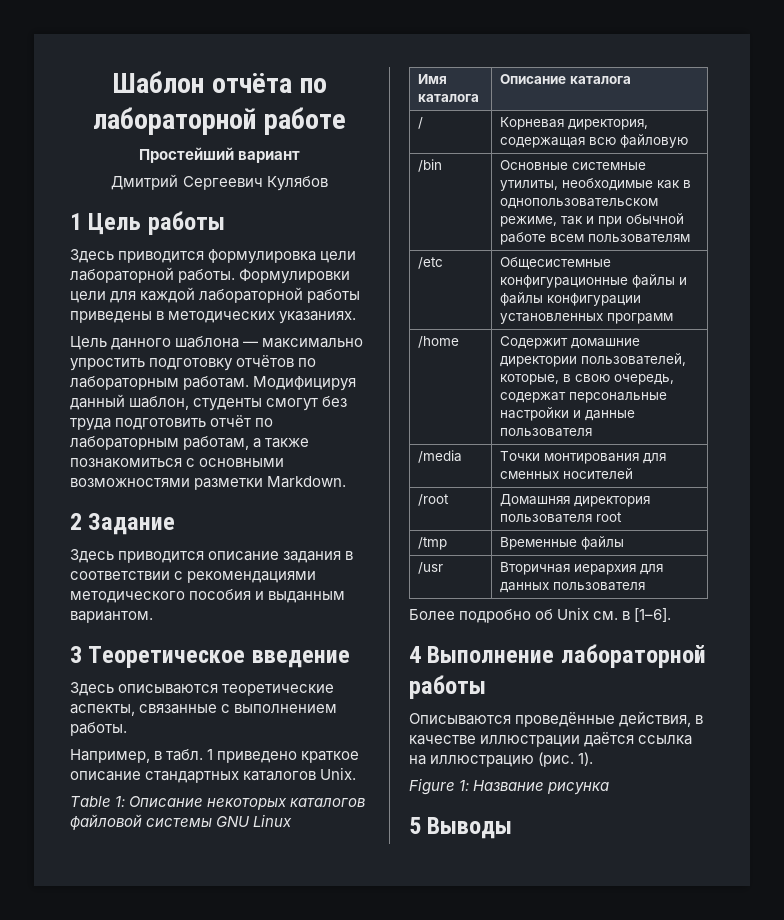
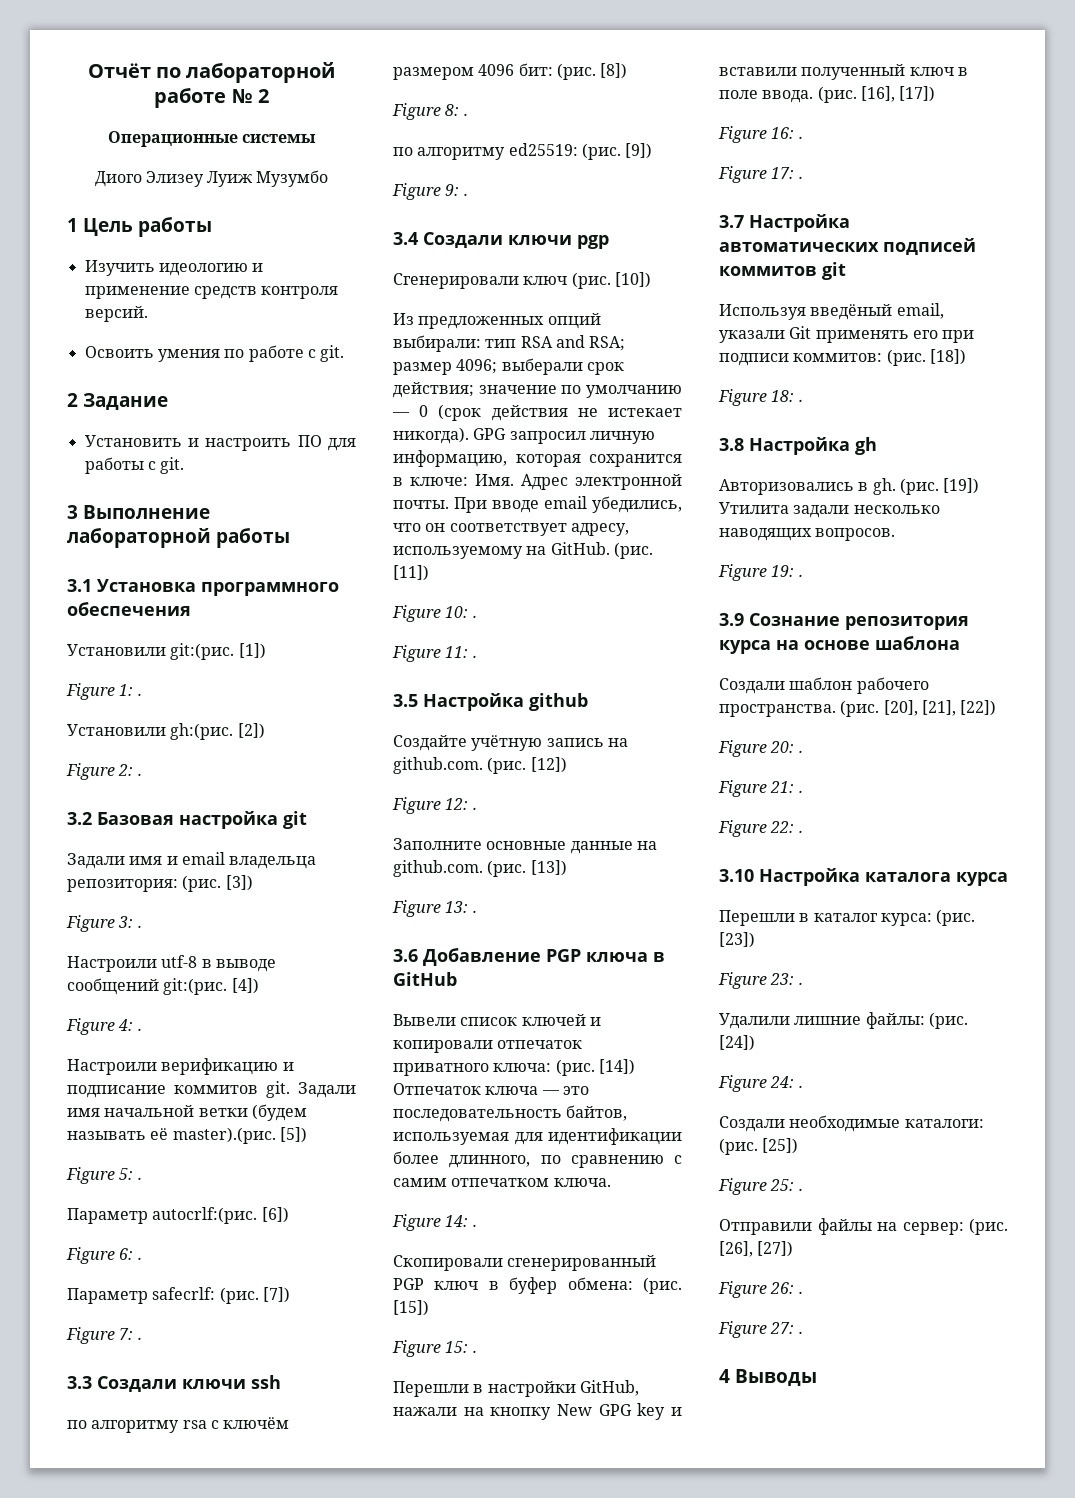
[112,71,292,93] Шаблон отчёта -> [87,63,151,78] Отчёт
[138,147,301,163] [111,174,328,191] [70,211,225,235] [70,249,357,264] [70,267,351,284] [70,287,361,303] [70,311,357,324] [70,336,364,350] [70,355,317,371] [70,376,357,391] [70,394,348,411] [70,415,274,431] [70,436,310,450] [70,458,285,468] [70,476,347,490] [70,513,176,535] [70,549,354,563] [70,571,317,583] [70,589,346,603] [70,611,153,623] [70,646,350,668] [70,682,335,696] [70,704,338,716] [70,722,127,736] [70,749,360,763] [70,767,357,783] [70,796,366,810] [70,814,293,830] [418,74,448,84] [418,94,480,102] [500,74,631,84] [418,117,424,129] [500,117,649,130] [500,134,689,148] [418,159,443,172] [500,160,647,170] [500,178,692,191] [500,198,659,209] [500,213,685,227] [500,232,691,245] [418,257,444,269] [500,257,612,270] [500,274,688,288] [500,292,642,306] [500,313,674,324] [418,336,460,348] [500,336,641,349] [500,353,687,367] [500,374,675,385] [500,392,668,403] [500,407,636,421] [500,428,593,437] [418,450,463,463] [500,451,667,464] [500,468,634,479] [418,494,450,506] [500,494,651,507] [500,512,623,523] [418,537,448,550] [500,536,625,550] [418,562,444,574] [500,562,664,575] [500,582,646,593] [409,607,672,623] [409,644,706,668] [409,675,486,699] [409,711,704,727] [409,732,693,747] [409,752,594,767] [409,778,610,795] [409,817,421,834] // Простейший вариант // Дмитрий Сергеевич Кулябов // 1 Цель работы // Здесь приводится формулировка цели лабораторной работы. Формулировки цели для каждой лабораторной работы приведены в методических указаниях. // Цель данного шаблона — максимально упростить подготовку отчётов по лабораторным работам. Модифицируя данный шаблон, студенты смогут без труда подготовить отчёт по лабораторным работам, а также познакомиться с основными возможностями разметки Markdown. // 2 Задание // Здесь приводится описание задания в соответствии с рекомендациями методического пособия и выданным вариантом. // 3 Теоретическое введение // Здесь описываются теоретические аспекты, связанные с выполнением работы. // Например, в табл. 1 приведено краткое описание стандартных каталогов Unix. // Table 1: Описание некоторых каталогов файловой системы GNU Linux // Имя каталога | Описание каталога // / | Корневая директория, содержащая всю файловую // /bin | Основные системные утилиты, необходимые как в однопользовательском режиме, так и при обычной работе всем пользователям // /etc | Общесистемные конфигурационные файлы и файлы конфигурации установленных программ // /home | Содержит домашние директории пользователей, которые, в свою очередь, содержат персональные настройки и данные пользователя // /media | Точки монтирования для сменных носителей // /root | Домашняя директория пользователя root // /tmp | Временные файлы // /usr | Вторичная иерархия для данных пользователя // Более подробно об Unix см. в [1–6]. // 4 Выполнение лабораторной работы // Описываются проведённые действия, в качестве иллюстрации даётся ссылка на иллюстрацию (рис. 1). // Figure 1: Название рисунка // 5 -> [231,89,269,103] [107,131,317,147] [94,170,329,187] [67,217,213,237] [84,260,264,276] [84,286,339,299] [84,306,148,322] [84,345,345,362] [67,393,169,410] [84,435,356,451] [84,457,185,474] [67,505,211,519] [67,528,291,548] [67,579,339,596] [67,602,191,616] [67,643,266,660] [66,683,142,700] [67,723,265,740] [66,763,142,780] [67,811,307,829] [67,852,317,869] [67,875,253,892] [66,915,142,932] [67,955,276,972] [67,978,259,995] [66,1018,142,1035] [67,1058,294,1075] [67,1081,356,1098] [67,1104,307,1121] [67,1127,307,1144] [66,1167,142,1184] [67,1207,289,1224] [66,1247,142,1264] [67,1287,290,1304] [66,1327,142,1344] [67,1375,281,1392] [67,1417,290,1433] [393,63,628,80] [392,103,468,120] [393,143,653,160] [392,183,468,200] [393,232,609,249] [393,272,651,289] [393,313,601,329] [393,335,626,352] [393,358,624,375] [393,382,682,398] [392,404,682,421] [393,427,655,444] [393,450,682,467] [393,474,682,490] [393,496,682,513] [393,523,629,536] [393,542,653,559] [393,565,429,581] [392,605,477,622] [392,645,477,662] [393,693,588,711] [393,735,628,751] [393,757,567,774] [392,797,477,814] [393,838,657,854] [393,860,567,877] [392,900,477,917] [393,948,665,966] [393,972,457,986] [393,1014,601,1026] [393,1040,583,1053] [393,1059,635,1076] [393,1083,589,1095] [393,1105,628,1122] [393,1128,682,1145] [393,1151,682,1168] [393,1178,611,1187] [392,1214,477,1231] [393,1255,657,1271] [393,1277,682,1294] [393,1300,429,1316] [392,1340,477,1357] [393,1380,639,1397] [393,1403,682,1420] [719,64,968,80] [719,86,936,103] [718,126,803,143] [718,166,803,183] [719,214,850,232] [719,238,976,255] [719,262,846,280] [719,303,944,320] [719,326,975,343] [719,349,966,366] [718,389,803,406] [719,437,877,455] [719,478,980,495] [719,502,940,518] [719,528,896,541] [718,564,803,581] [719,613,969,630] [719,636,960,654] [719,677,929,694] [719,700,997,717] [718,740,803,757] [718,780,803,797] [718,820,803,837] [719,868,1008,886] [719,909,976,926] [719,932,755,948] [718,972,803,989] [719,1012,968,1029] [719,1035,755,1051] [718,1075,803,1092] [719,1115,984,1132] [719,1138,799,1155] [718,1178,803,1195] [719,1218,1008,1235] [719,1241,794,1257] [718,1281,803,1298] [718,1321,803,1338] [719,1369,730,1383] № 2 // Операционные системы // Диого Элизеу Луиж Музумбо // 1 Цель работы // Изучить идеологию и применение средств контроля версий. // Освоить умения по работе с git. // 2 Задание // Установить и настроить ПО для работы с git. // 3 Выполнение лабораторной работы // 3.1 Установка программного обеспечения // Установили git:(рис. [1]) // Figure 1: . // Установили gh:(рис. [2]) // Figure 2: . // 3.2 Базовая настройка git // Задали имя и email владельца репозитория: (рис. [3]) // Figure 3: . // Настроили utf-8 в выводе сообщений git:(рис. [4]) // Figure 4: . // Настроили верификацию и подписание коммитов git. Задали имя начальной ветки (будем называть её master).(рис. [5]) // Figure 5: . // Параметр autocrlf:(рис. [6]) // Figure 6: . // Параметр safecrlf: (рис. [7]) // Figure 7: . // 3.3 Создали ключи ssh // по алгоритму rsa с ключём размером 4096 бит: (рис. [8]) // Figure 8: . // по алгоритму ed25519: (рис. [9]) // Figure 9: . // 3.4 Создали ключи pgp // Сгенерировали ключ (рис. [10]) // Из предложенных опций выбирали: тип RSA and RSA; размер 4096; выберали срок действия; значение по умолчанию — 0 (срок действия не истекает никогда). GPG запросил личную информацию, которая сохранится в ключе: Имя. Адрес электронной почты. При вводе email убедились, что он соответствует адресу, используемому на GitHub. (рис. [11]) // Figure 10: . // Figure 11: . // 3.5 Настройка github // Создайте учётную запись на github.com. (рис. [12]) // Figure 12: . // Заполните основные данные на github.com. (рис. [13]) // Figure 13: . // 3.6 Добавление PGP ключа в GitHub // Вывели список ключей и копировали отпечаток приватного ключа: (рис. [14]) Отпечаток ключа — это последовательность байтов, используемая для идентификации более длинного, по сравнению с самим отпечатком ключа. // Figure 14: . // Cкопировали сгенерированный PGP ключ в буфер обмена: (рис. [15]) // Figure 15: . // Перешли в настройки GitHub, нажали на кнопку New GPG key и вставили полученный ключ в поле ввода. (рис. [16], [17]) // Figure 16: . // Figure 17: . // 3.7 Настройка автоматических подписей коммитов git // Используя введёный email, указали Git применять его при подписи коммитов: (рис. [18]) // Figure 18: . // 3.8 Настройка gh // Авторизовались в gh. (рис. [19]) Утилита задали несколько наводящих вопросов. // Figure 19: . // 3.9 Сознание репозитория курса на основе шаблона // Создали шаблон рабочего пространства. (рис. [20], [21], [22]) // Figure 20: . // Figure 21: . // Figure 22: . // 3.10 Настройка каталога курса // Перешли в каталог курса: (рис. [23]) // Figure 23: . // Удалили лишние файлы: (рис. [24]) // Figure 24: . // Создали необходимые каталоги: (рис. [25]) // Figure 25: . // Отправили файлы на сервер: (рис. [26], [27]) // Figure 26: . // Figure 27: . // 4

